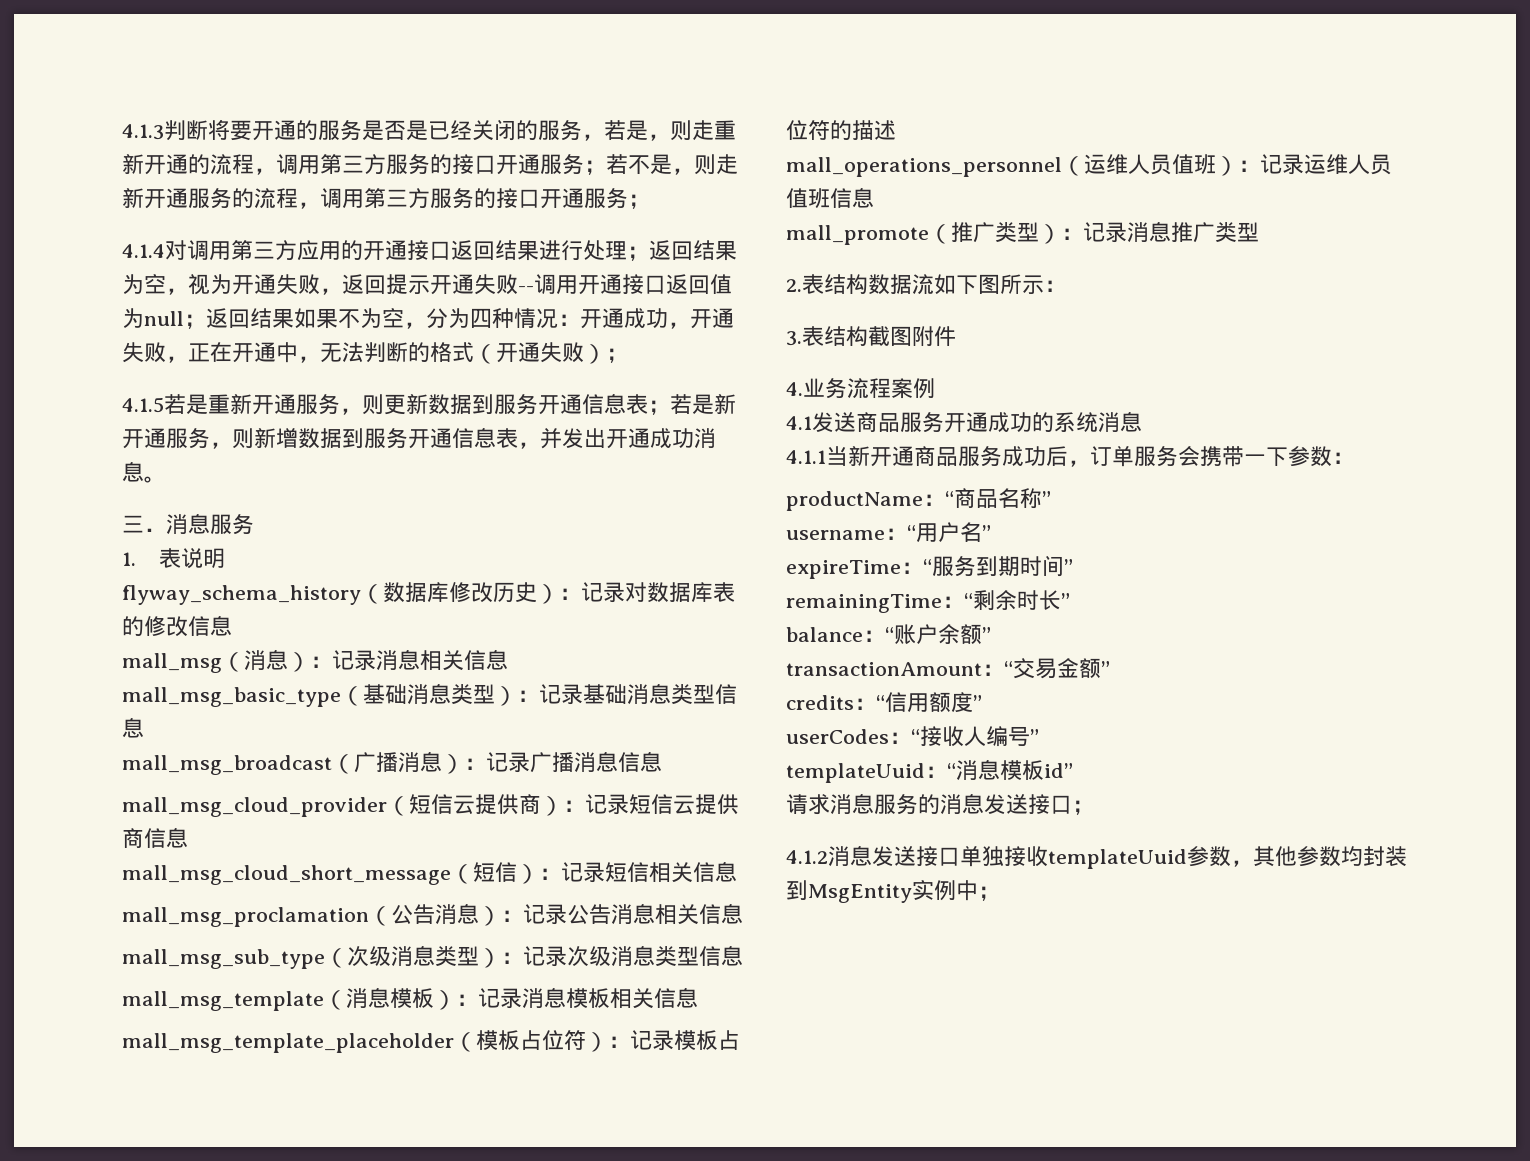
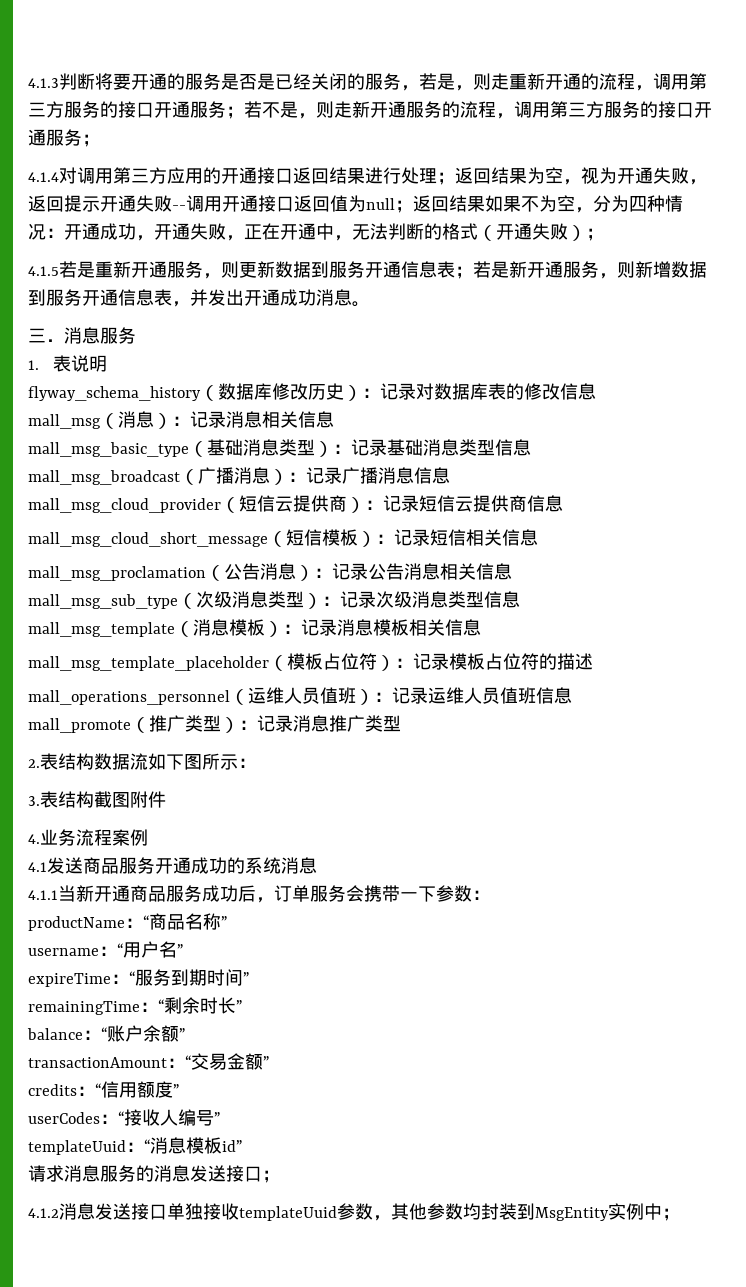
(517, 872) none -> [322,529,358,546] 模板

